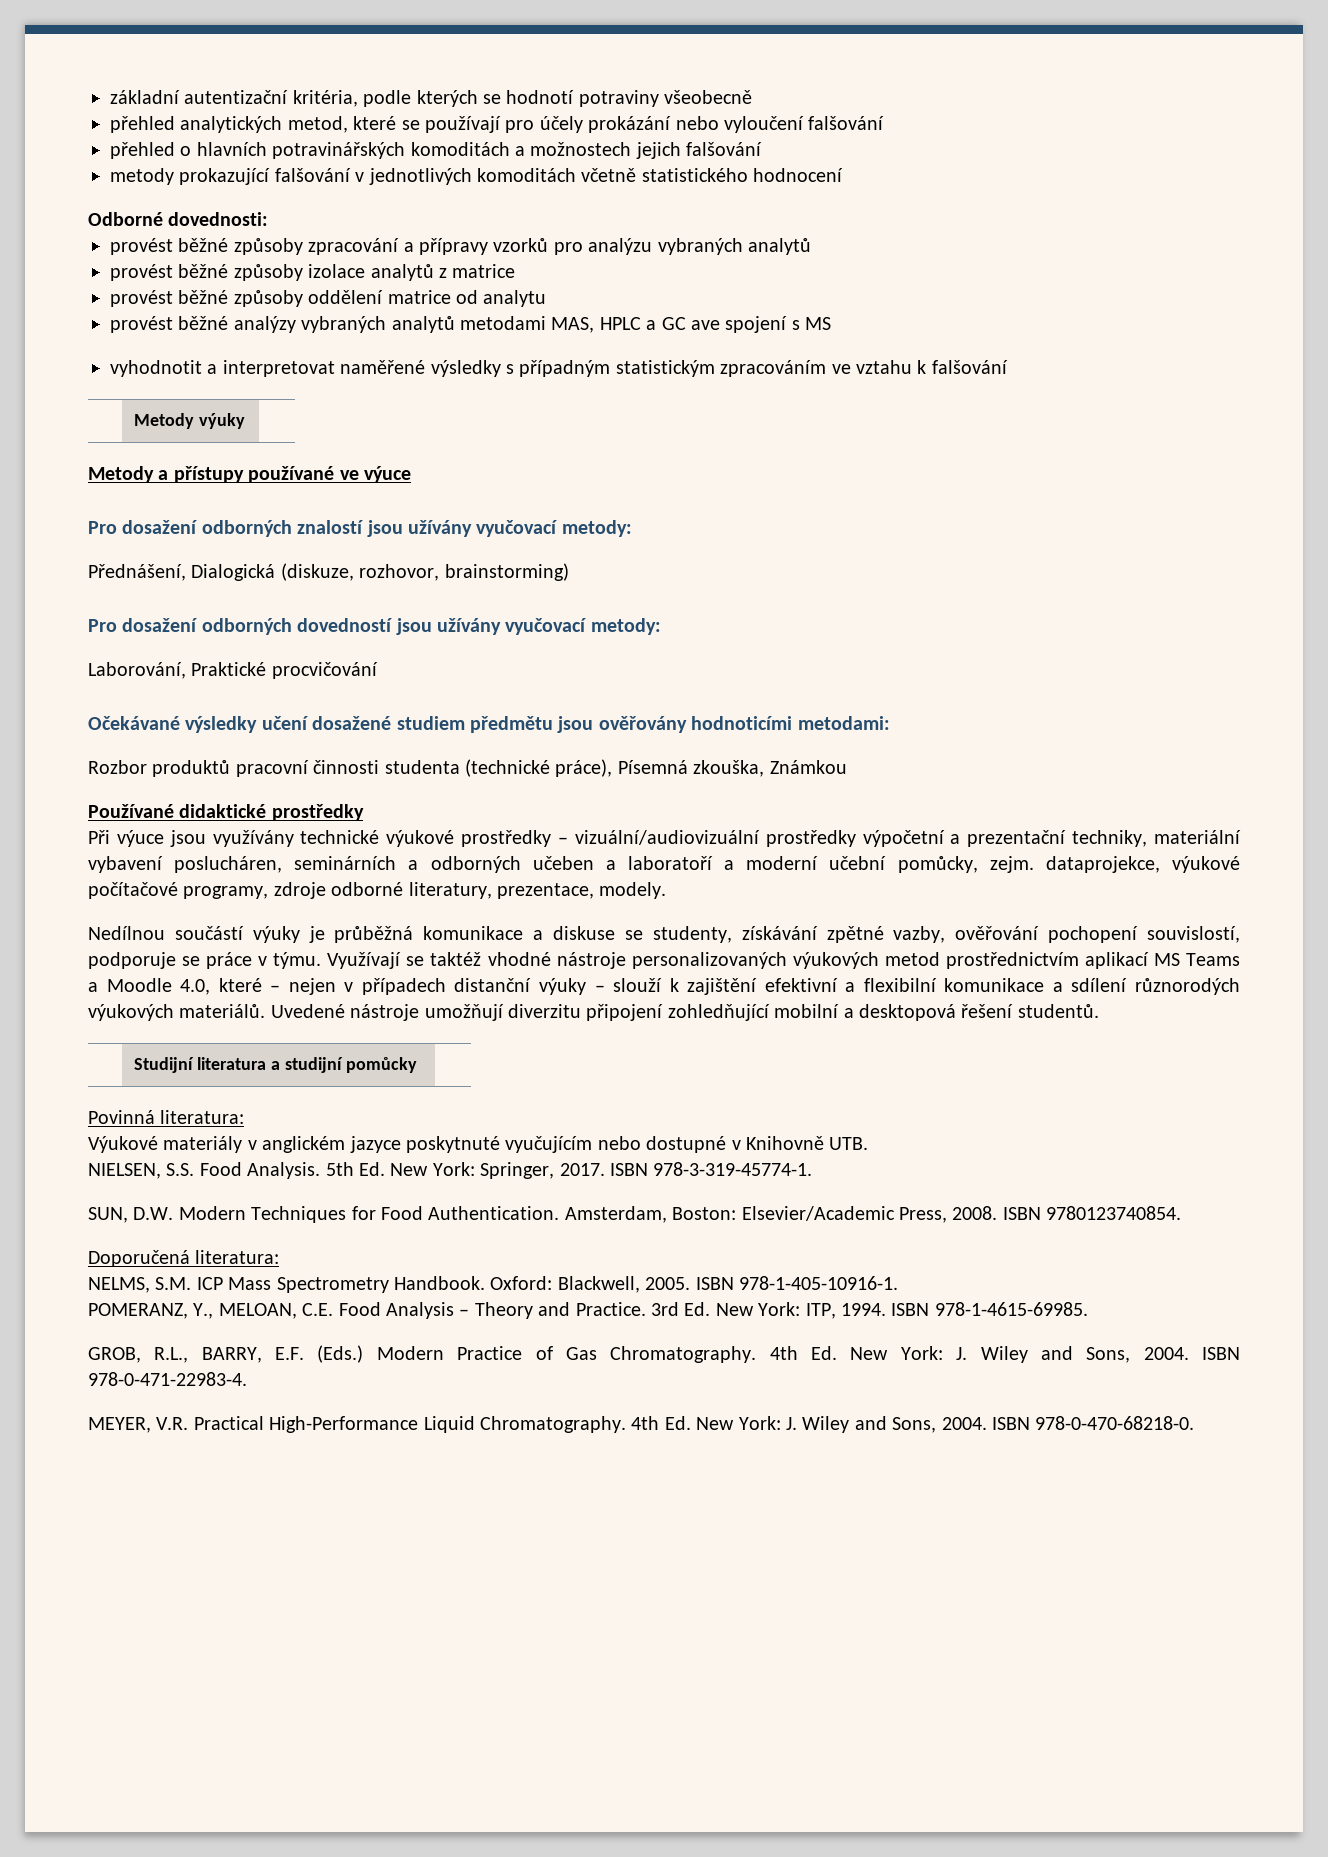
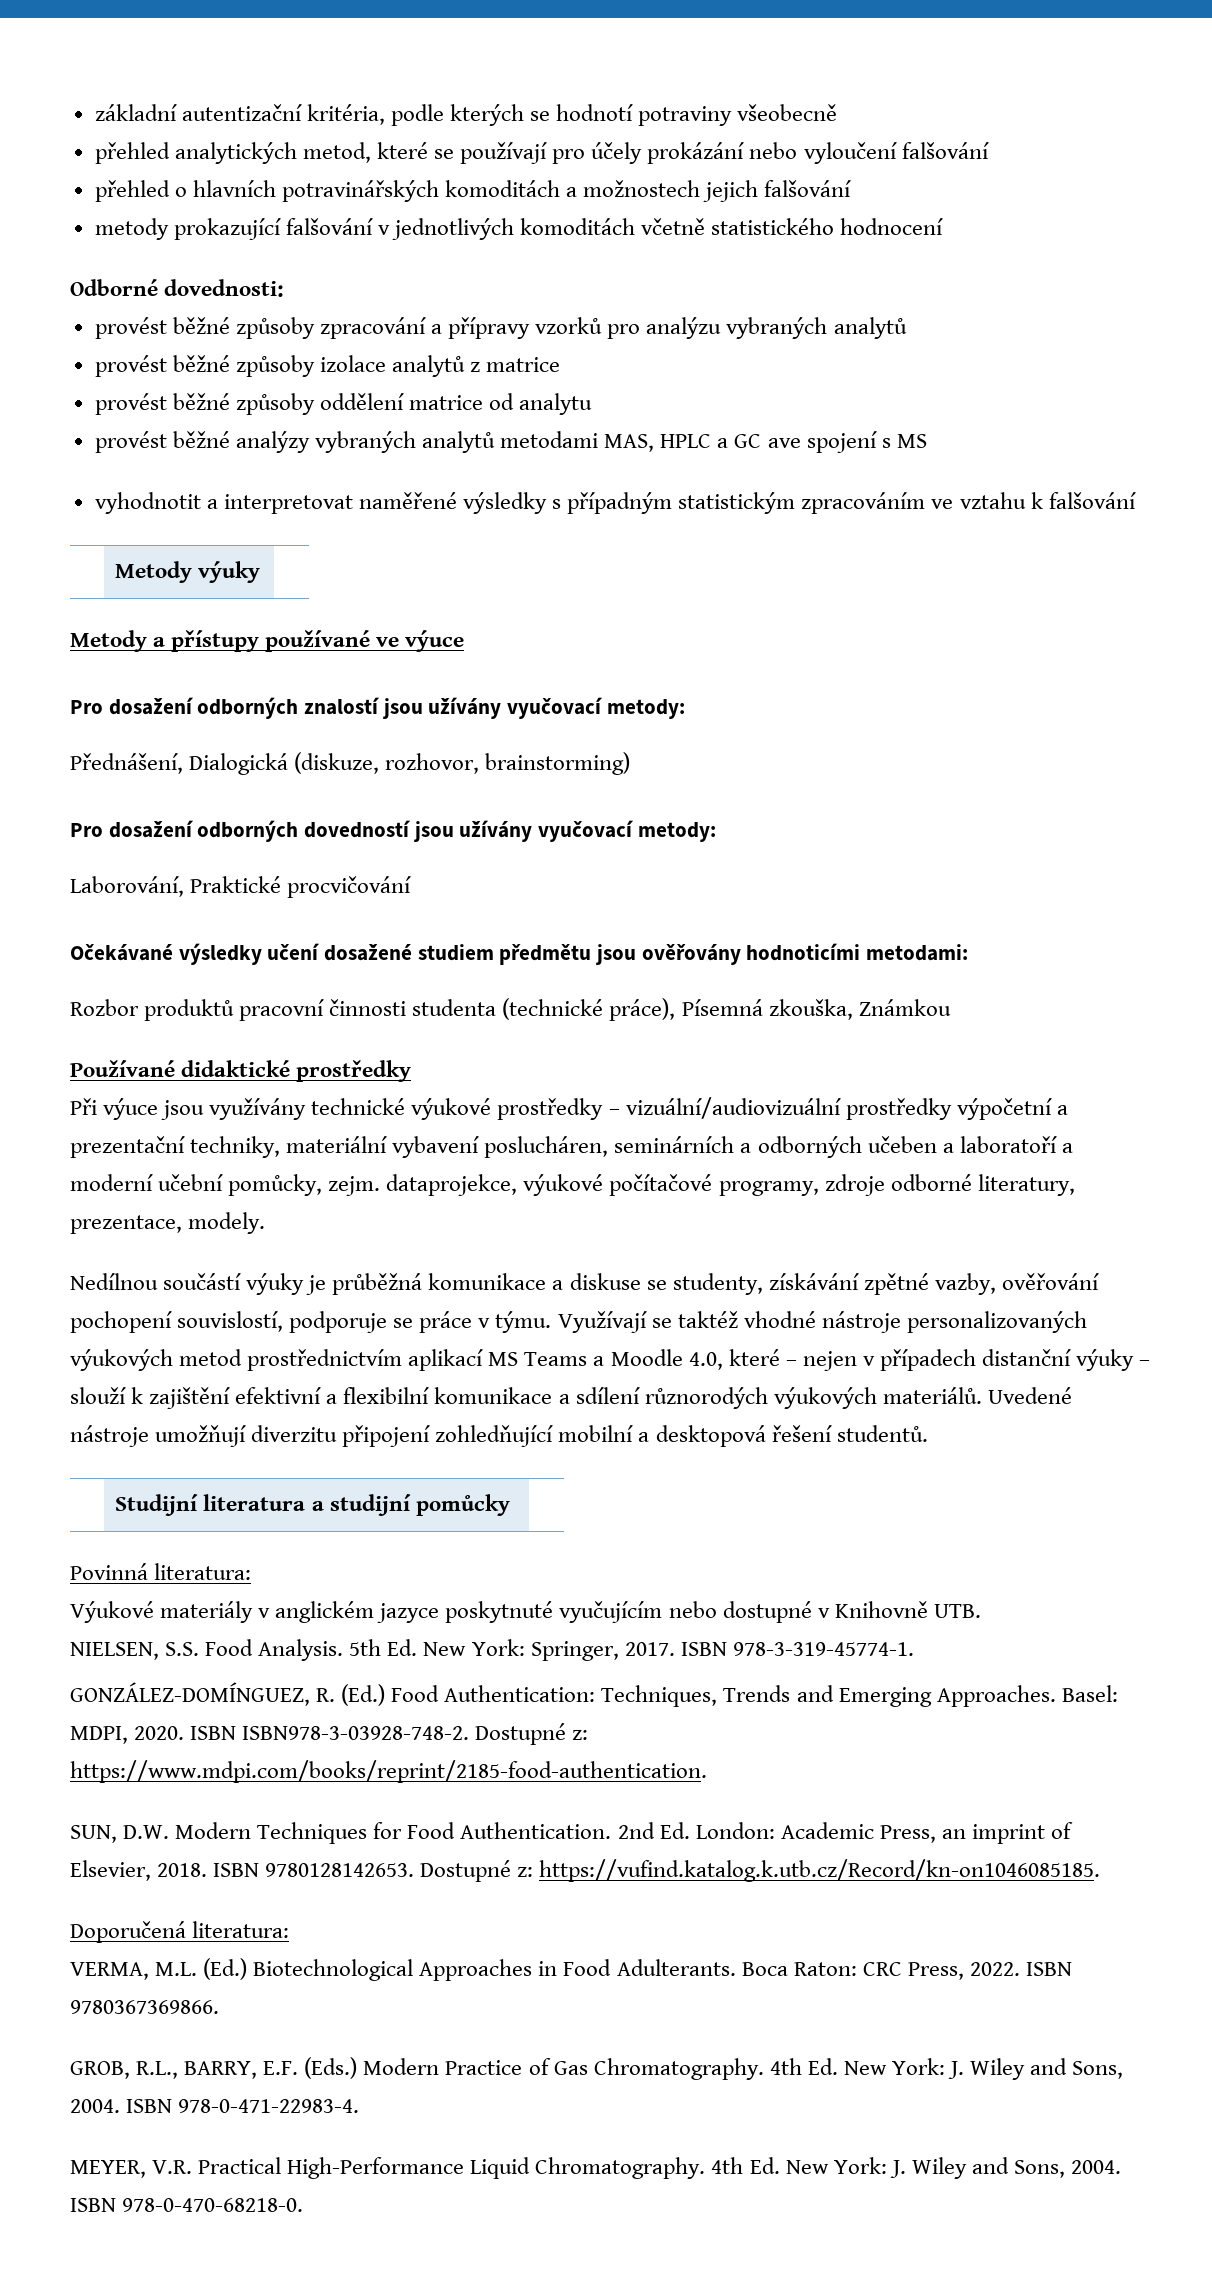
(813, 1169) none -> [70,1682,1118,1707] [70,1723,589,1745] [70,1760,707,1783] // GONZÁLEZ-DOMÍNGUEZ, R. (Ed.) Food Authentication: Techniques, Trends and Emerging Approaches. Basel: MDPI, 2020. ISBN ISBN978-3-03928-748-2. Dostupné z: https://www.mdpi.com/books/reprint/2185-food-authentication.
[564,1206,1182,1223] [88,1250,280,1267] [88,1276,898,1293] [88,1302,1088,1319] Amsterdam, Boston: Elsevier/Academic Press, 2008. ISBN 9780123740854. // Doporučená literatura: // NELMS, S.M. ICP Mass Spectrometry Handbook. Oxford: Blackwell, 2005. ISBN 978-1-405-10916-1. // POMERANZ, Y., MELOAN, C.E. Food Analysis – Theory and Practice. 3rd Ed. New York: ITP, 1994. ISBN 978-1-4615-69985. -> [617,1822,1074,1844] [70,1859,1101,1882] [70,1921,290,1943] [70,1958,1072,1981] [70,2000,219,2014] 2nd Ed. London: Academic Press, an imprint of Elsevier, 2018. ISBN 9780128142653. Dostupné z: https://vufind.katalog.k.utb.cz/Record/kn-on1046085185. // Doporučená literatura: // VERMA, M.L. (Ed.) Biotechnological Approaches in Food Adulterants. Boca Raton: CRC Press, 2022. ISBN 9780367369866.

